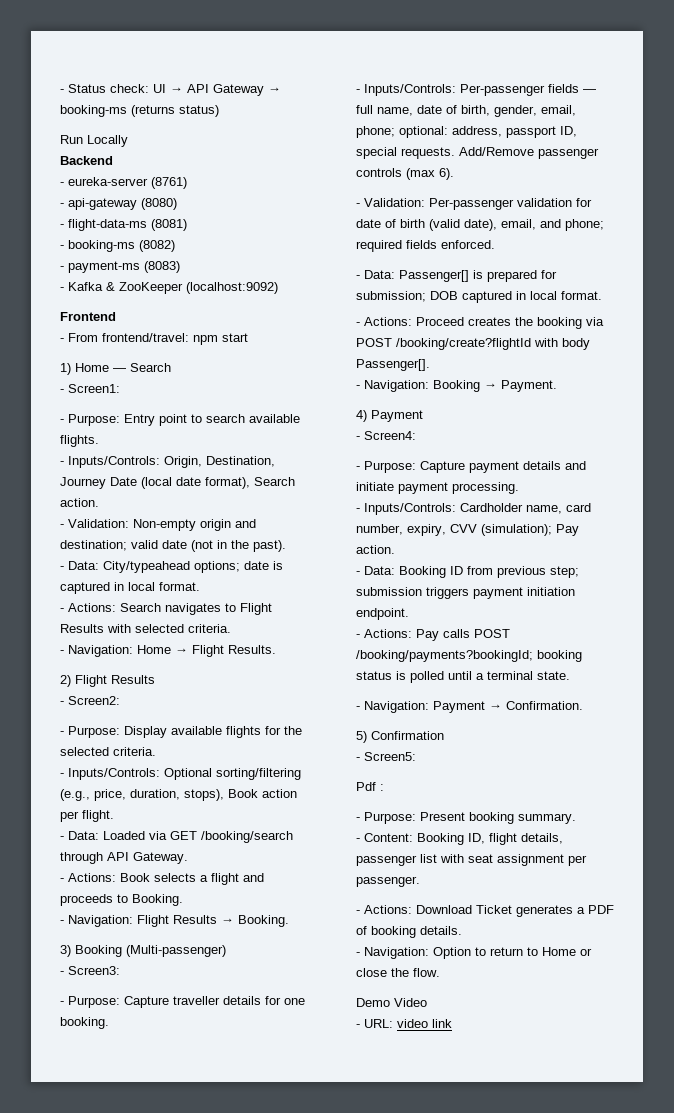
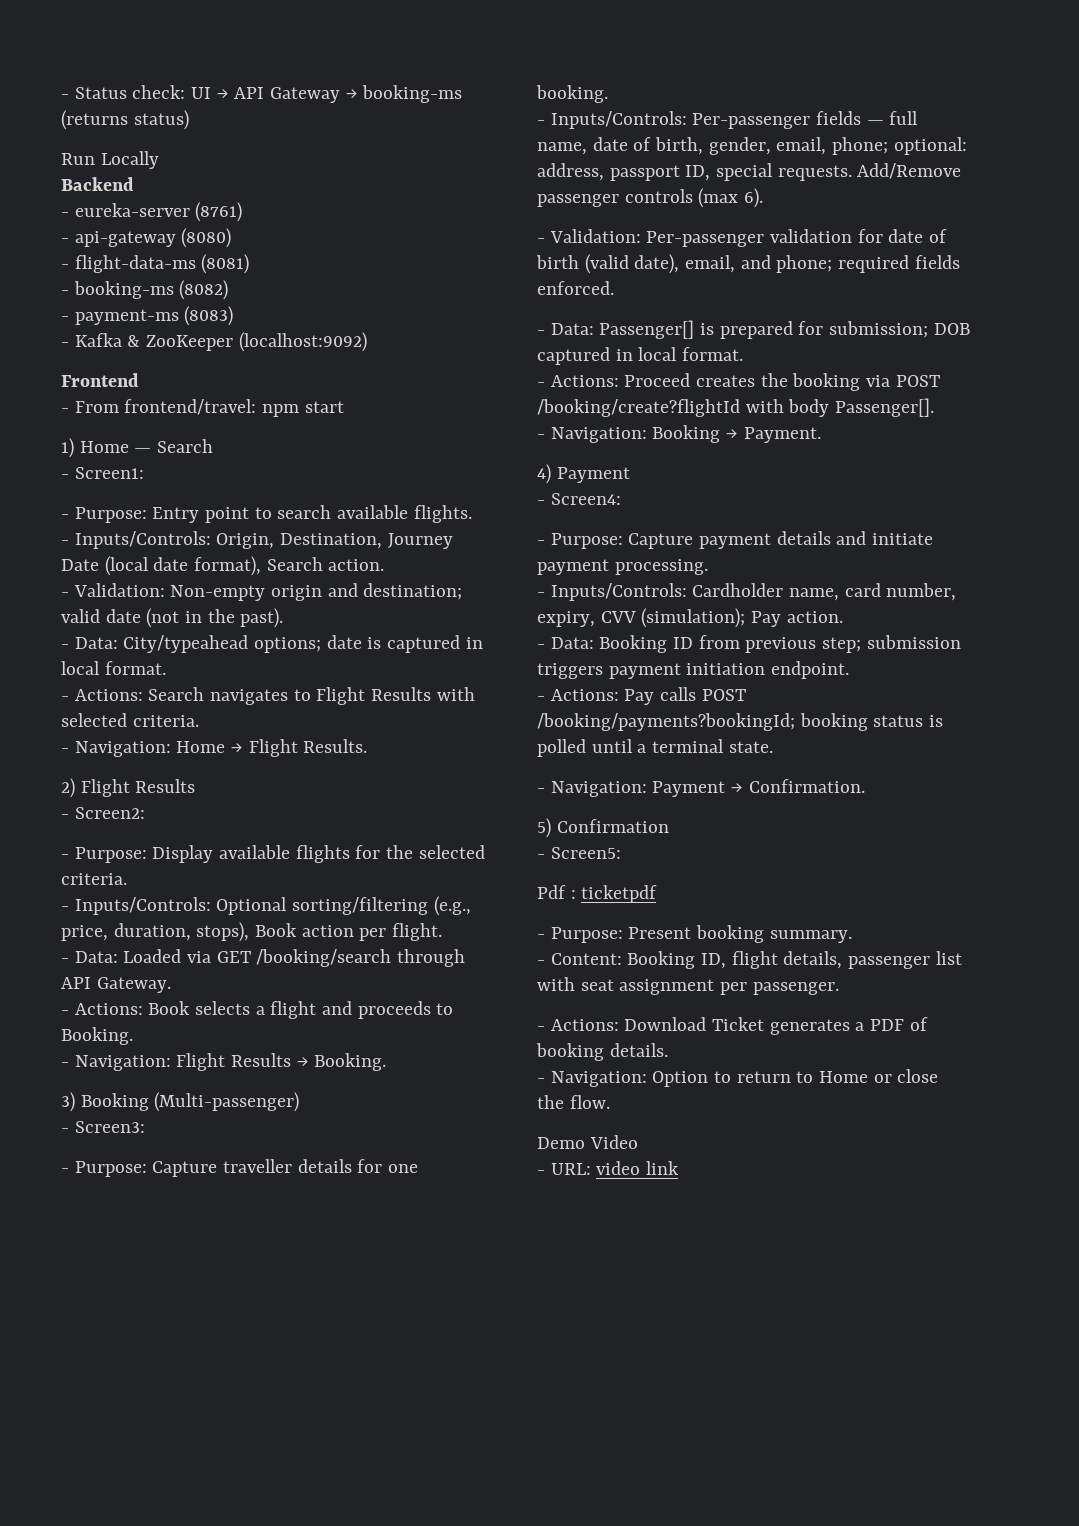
(384, 787) none -> [581,885,658,903] ticketpdf

